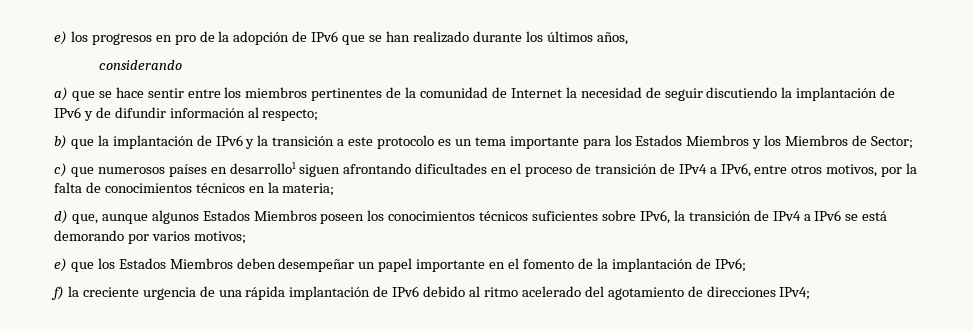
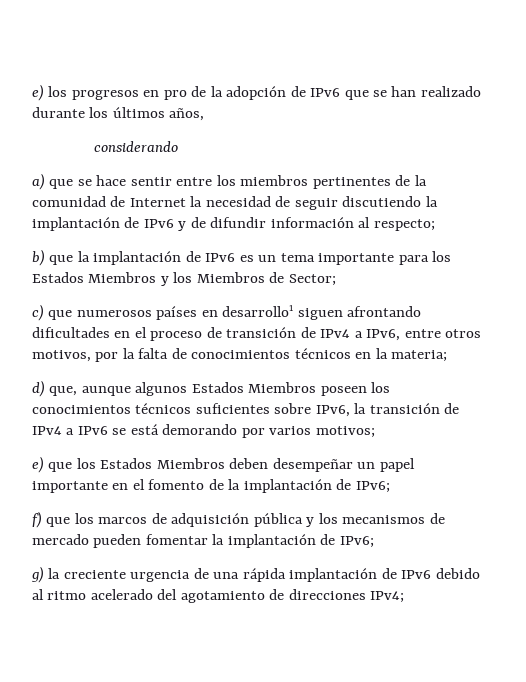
[245,135,435,149] y la transición a este protocolo -> (236, 257) none
(64, 293) none -> [46,513,445,527] [32,534,374,548] [31,566,44,583] que los marcos de adquisición pública y los mecanismos de mercado pueden fomentar la implantación de IPv6; // g)

